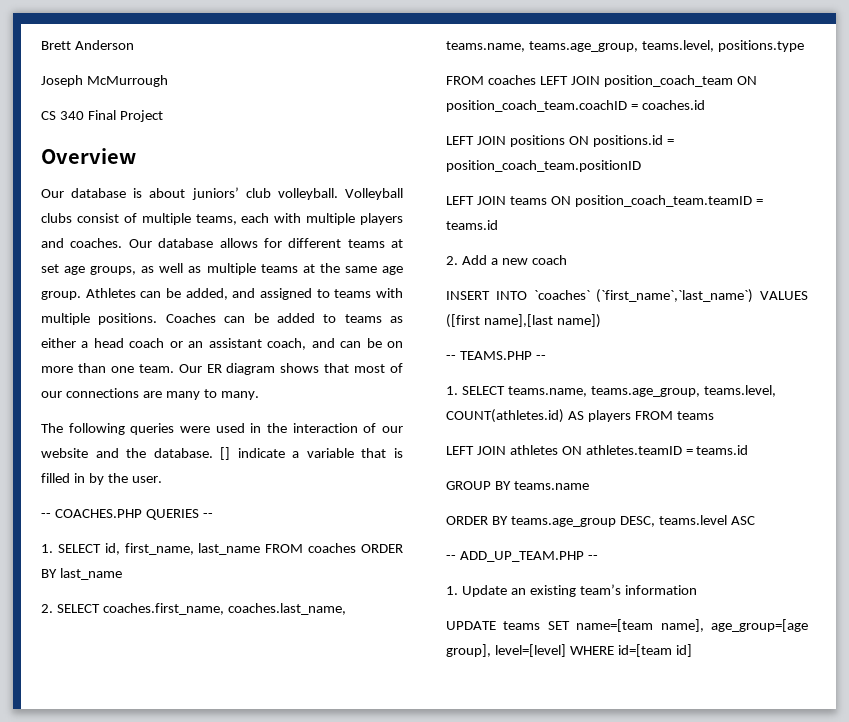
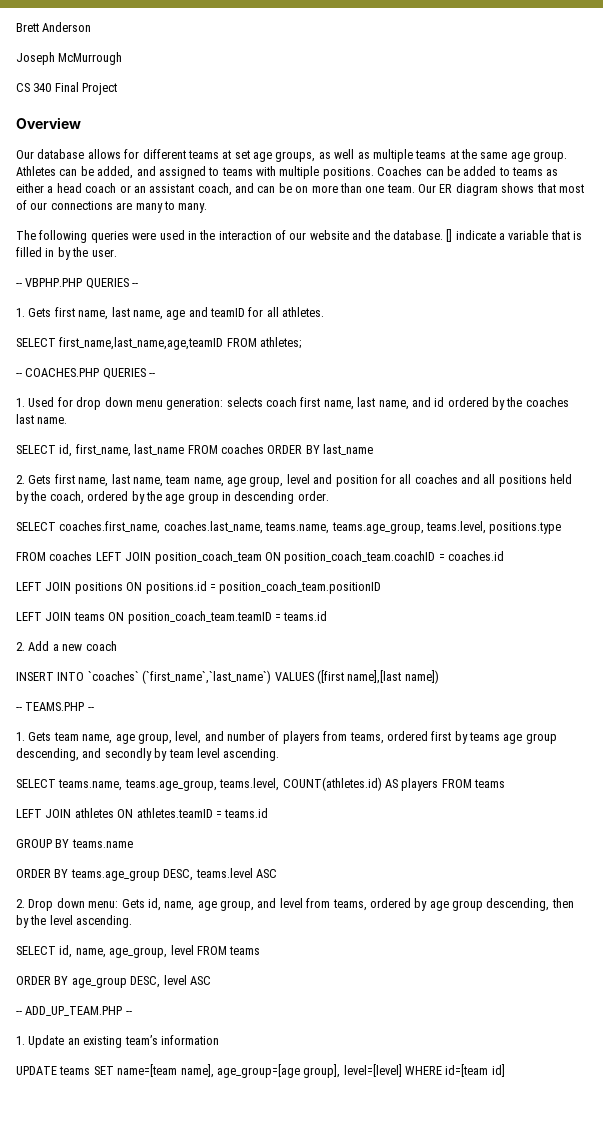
[133,187,404,200] [41,213,403,225] [41,238,214,248] is about juniors’ club volleyball. Volleyball clubs consist of multiple teams, each with multiple players and coaches. Our database -> (85, 154) none
(162, 479) none -> [16,278,139,289] [16,307,325,320] [16,337,302,350] // -- VBPHP.PHP QUERIES -- // 1. Gets first name, last name, age and teamID for all athletes. // SELECT first_name,last_name,age,teamID FROM athletes;
(53, 548) none -> [28,397,569,410] [16,414,68,424] Used for drop down menu generation: selects coach first name, last name, and id ordered by the coaches last name. //
(53, 608) none -> [28,474,573,487] [16,491,329,504] Gets first name, last name, team name, age group, level and position for all coaches and all positions held by the coach, ordered by the age group in descending order. //
(458, 390) none -> [28,731,557,744] [16,748,280,761] Gets team name, age group, level, and number of players from teams, ordered first by teams age group descending, and secondly by team level ascending. //
(755, 520) none -> [16,898,574,911] [16,915,133,928] [16,945,261,958] [16,975,211,988] // 2. Drop down menu: Gets id, name, age group, and level from teams, ordered by age group descending, then by the level ascending. // SELECT id, name, age_group, level FROM teams // ORDER BY age_group DESC, level ASC

